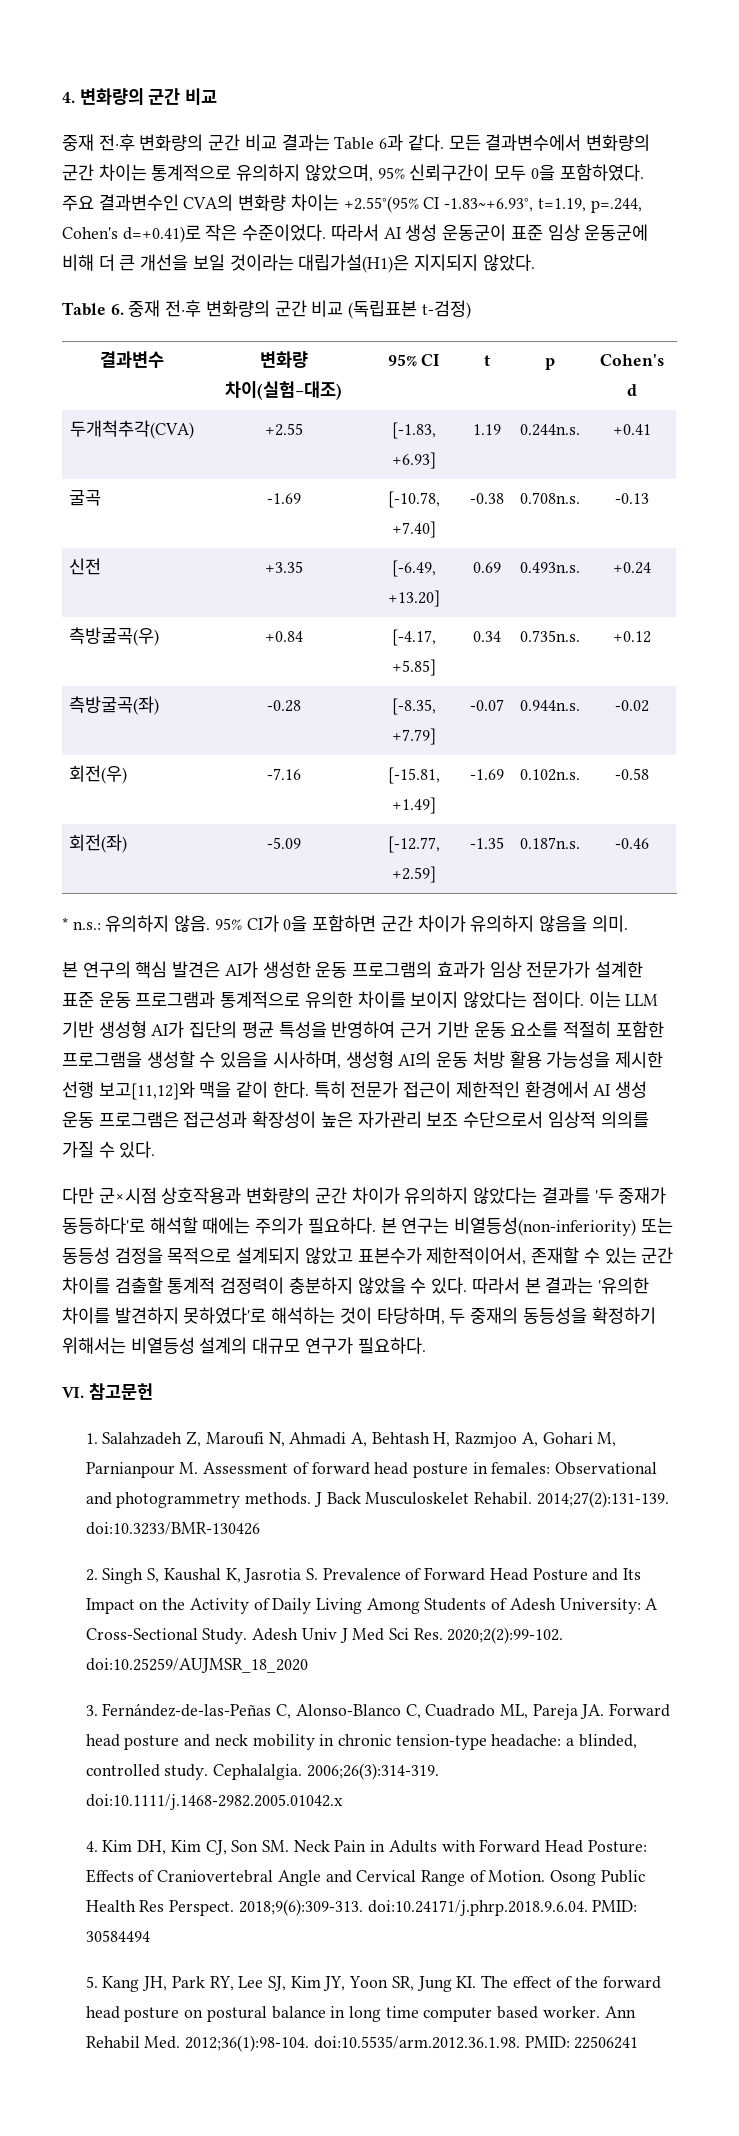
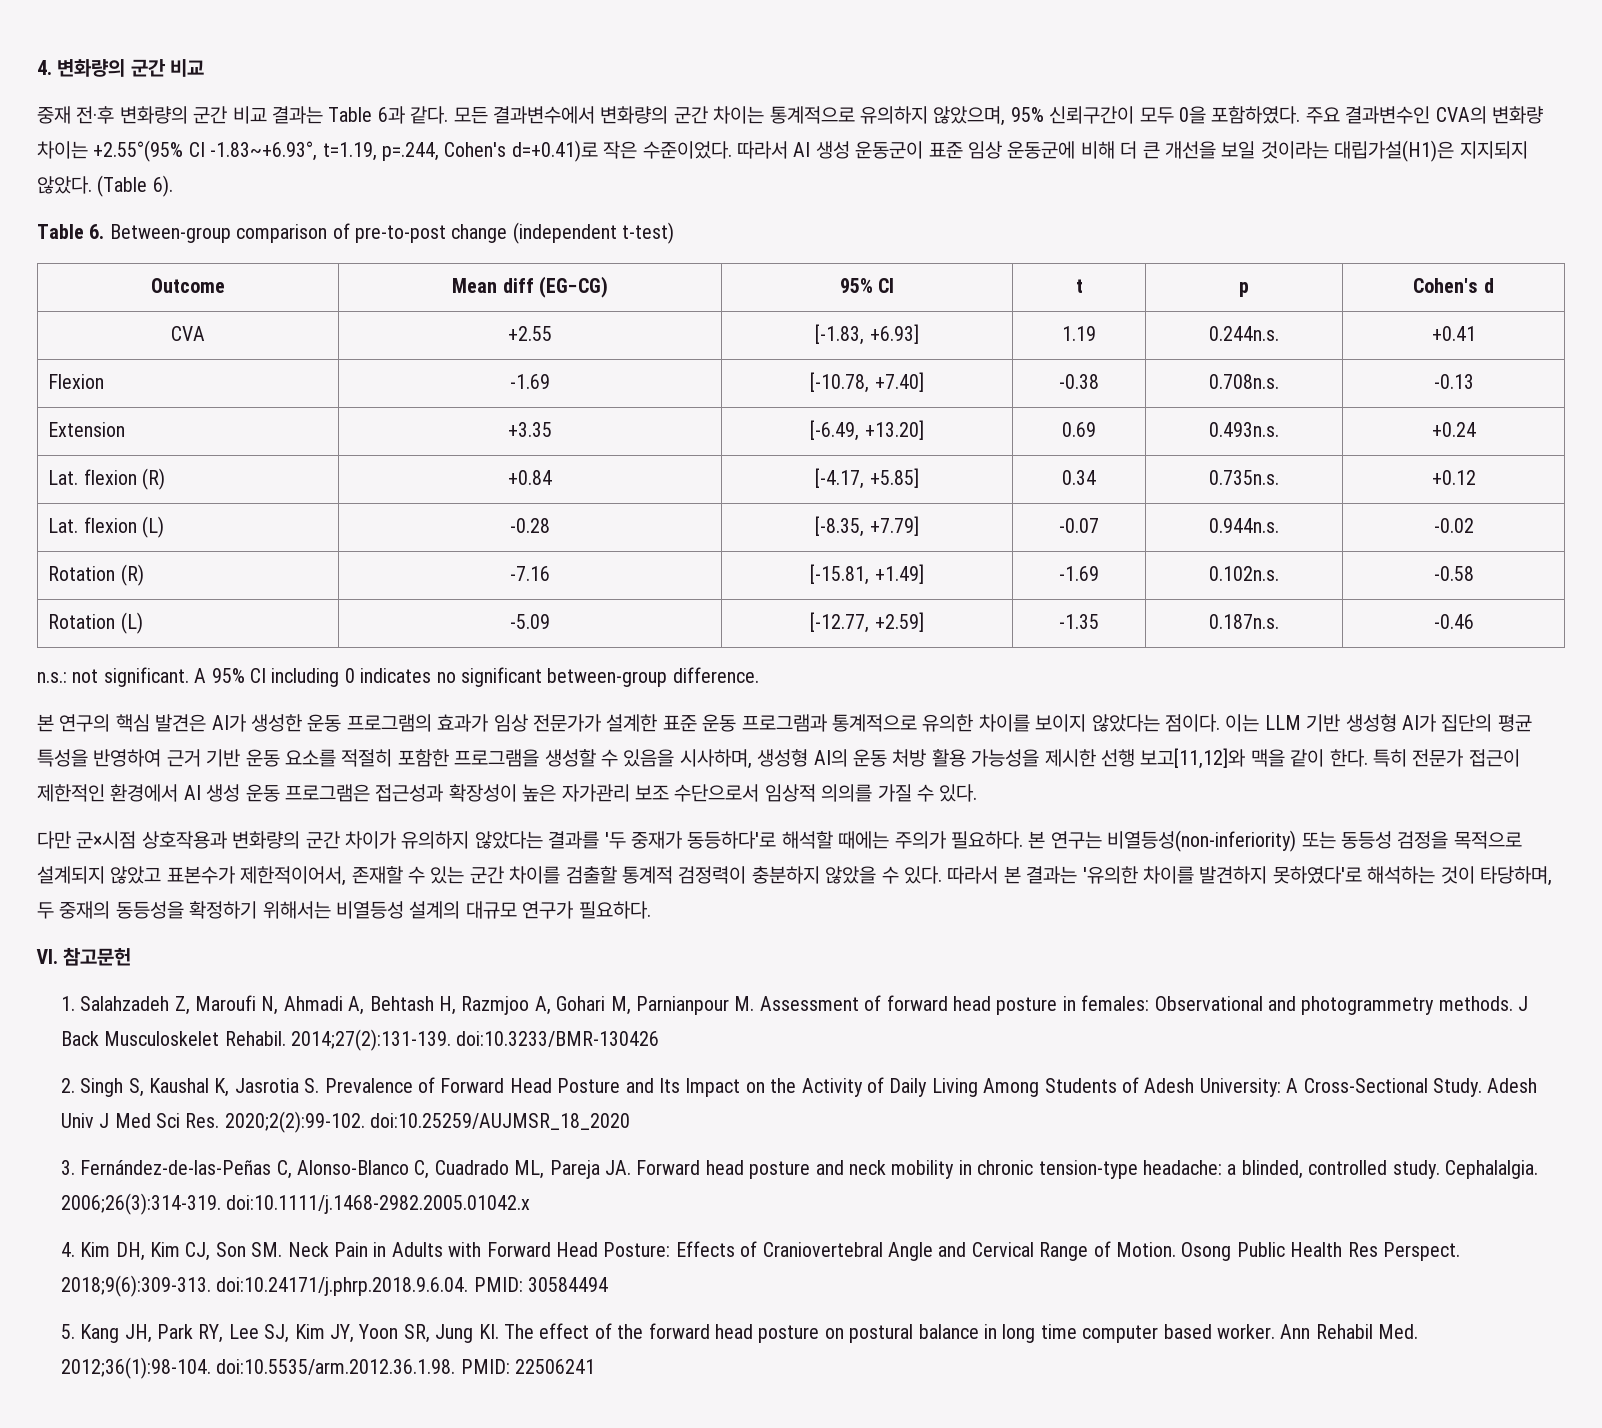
(535, 262) none -> [97,175,173,197] (Table 6).
[128,300,471,319] [100,351,164,368] [259,351,308,368] [225,381,342,400] 중재 전·후 변화량의 군간 비교 (독립표본 t-검정) // 결과변수 | 변화량 차이(실험−대조) -> [109,222,675,244] [151,278,225,293] [452,276,608,298] Between-group comparison of pre-to-post change (independent t-test) // Outcome | Mean diff (EG−CG)
[70,420,194,439] 두개척추각(CVA) -> [171,326,205,341] CVA
[69,490,102,506] 굴곡 -> [48,374,105,389] Flexion
[69,558,102,575] 신전 -> [48,422,126,437] Extension
[69,627,160,646] 측방굴곡(우) -> [48,468,166,490] Lat. flexion (R)
[69,696,160,715] 측방굴곡(좌) -> [48,516,165,538] Lat. flexion (L)
[69,765,128,784] 회전(우) -> [48,564,144,586] Rotation (R)
[69,834,128,853] 회전(좌) -> [48,612,143,634] Rotation (L)
[62,915,628,932] * n.s.: 유의하지 않음. 95% CI가 0을 포함하면 군간 차이가 유의하지 않음을 의미. -> [37,667,759,687] n.s.: not significant. A 95% CI including 0 indicates no significant between-group difference.

